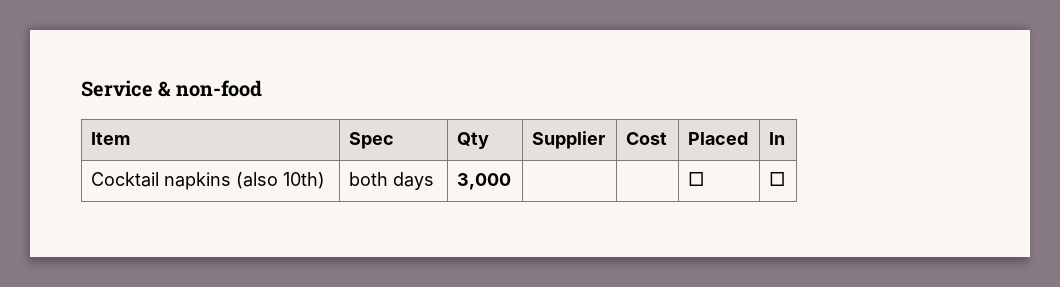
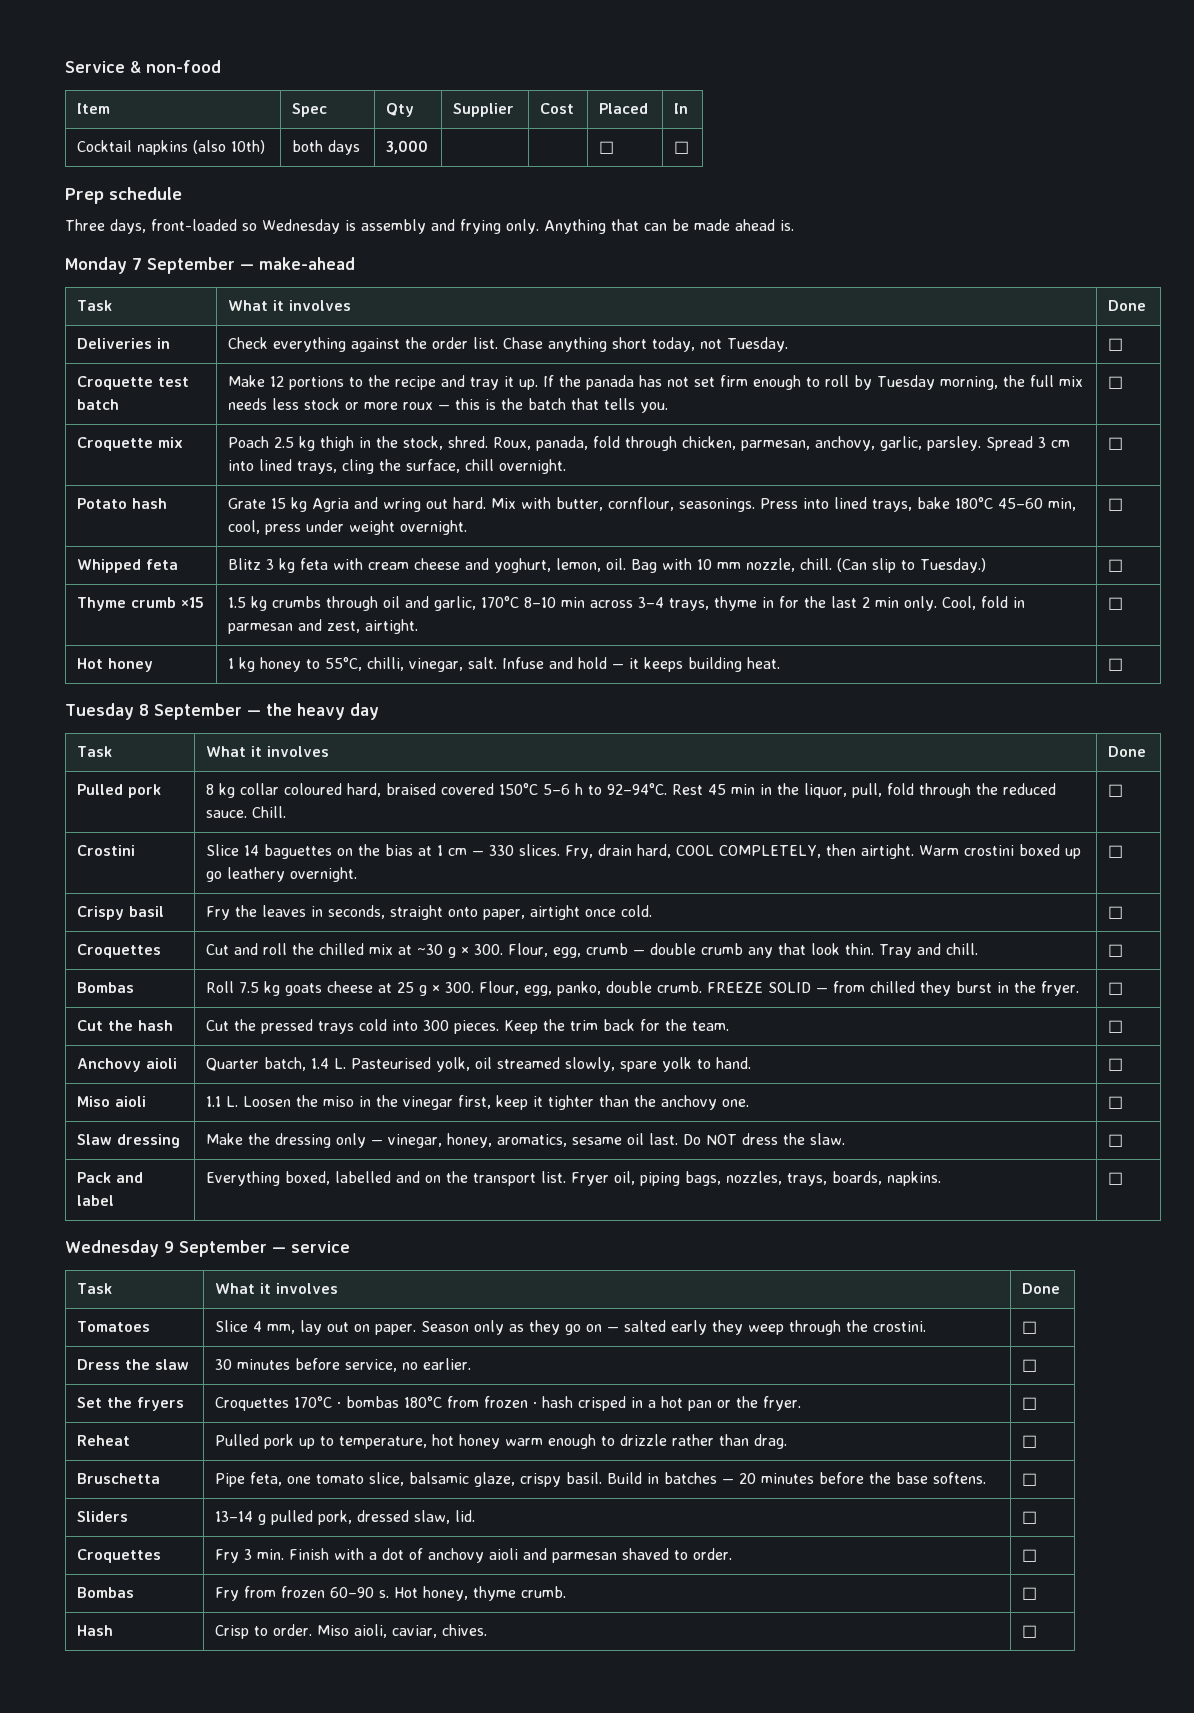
(786, 179) none -> [65,187,182,204] [65,219,794,234] [65,257,355,274] [77,300,113,311] [228,300,352,311] [1108,300,1147,311] [77,338,171,349] [228,337,789,352] [1108,338,1124,351] [77,376,190,390] [77,399,120,410] [228,375,1084,390] [228,398,669,413] [1108,376,1124,389] [77,437,184,451] [228,436,1071,451] [228,459,567,474] [1108,437,1124,450] [77,498,168,509] [228,497,1077,512] [228,520,468,535] [1108,498,1124,511] [77,559,179,573] [228,558,987,573] [1108,559,1124,572] [77,597,205,611] [228,596,1026,611] [228,619,419,634] [1108,597,1124,610] [77,658,154,672] [228,657,781,672] [1108,658,1124,671] [65,703,379,720] [77,746,113,757] [206,746,330,757] [1108,746,1147,757] [77,784,162,798] [206,783,1057,798] [206,806,287,818] [1108,784,1124,797] [77,845,136,856] [206,844,1082,859] [206,867,358,882] [1108,845,1124,858] [77,906,165,920] [206,905,653,920] [1108,906,1124,919] [77,944,162,958] [206,943,979,958] [1108,944,1124,957] [77,982,135,993] [206,981,1080,996] [1108,982,1124,995] [77,1020,174,1031] [206,1019,730,1034] [1108,1020,1124,1033] [77,1058,178,1072] [206,1057,752,1072] [1108,1058,1124,1071] [77,1096,147,1107] [206,1095,750,1110] [1108,1096,1124,1109] [77,1134,181,1148] [206,1133,846,1148] [1108,1134,1124,1147] [77,1172,144,1183] [77,1195,115,1206] [206,1171,942,1186] [1108,1172,1124,1185] [65,1240,350,1257] [77,1283,113,1294] [215,1283,339,1294] [1022,1283,1061,1294] [77,1321,151,1332] [215,1320,927,1335] [1022,1321,1038,1334] [77,1359,190,1370] [215,1358,472,1372] [1022,1359,1038,1372] [77,1397,185,1411] [215,1396,802,1411] [1022,1397,1038,1410] [77,1435,131,1446] [215,1434,788,1449] [1022,1435,1038,1448] [77,1473,161,1484] [215,1472,987,1487] [1022,1473,1038,1486] [77,1511,129,1522] [215,1510,476,1525] [1022,1511,1038,1524] [77,1549,162,1563] [215,1548,733,1563] [1022,1549,1038,1562] [77,1587,135,1598] [215,1586,567,1601] [1022,1587,1038,1600] [77,1625,114,1636] [215,1624,488,1639] [1022,1625,1038,1638] // Prep schedule // Three days, front-loaded so Wednesday is assembly and frying only. Anything that can be made ahead is. // Monday 7 September — make-ahead // Task | What it involves | Done // Deliveries in | Check everything against the order list. Chase anything short today, not Tuesday. | □ // Croquette test batch | Make 12 portions to the recipe and tray it up. If the panada has not set firm enough to roll by Tuesday morning, the full mix needs less stock or more roux — this is the batch that tells you. | □ // Croquette mix | Poach 2.5 kg thigh in the stock, shred. Roux, panada, fold through chicken, parmesan, anchovy, garlic, parsley. Spread 3 cm into lined trays, cling the surface, chill overnight. | □ // Potato hash | Grate 15 kg Agria and wring out hard. Mix with butter, cornflour, seasonings. Press into lined trays, bake 180°C 45–60 min, cool, press under weight overnight. | □ // Whipped feta | Blitz 3 kg feta with cream cheese and yoghurt, lemon, oil. Bag with 10 mm nozzle, chill. (Can slip to Tuesday.) | □ // Thyme crumb ×15 | 1.5 kg crumbs through oil and garlic, 170°C 8–10 min across 3–4 trays, thyme in for the last 2 min only. Cool, fold in parmesan and zest, airtight. | □ // Hot honey | 1 kg honey to 55°C, chilli, vinegar, salt. Infuse and hold — it keeps building heat. | □ // Tuesday 8 September — the heavy day // Task | What it involves | Done // Pulled pork | 8 kg collar coloured hard, braised covered 150°C 5–6 h to 92–94°C. Rest 45 min in the liquor, pull, fold through the reduced sauce. Chill. | □ // Crostini | Slice 14 baguettes on the bias at 1 cm — 330 slices. Fry, drain hard, COOL COMPLETELY, then airtight. Warm crostini boxed up go leathery overnight. | □ // Crispy basil | Fry the leaves in seconds, straight onto paper, airtight once cold. | □ // Croquettes | Cut and roll the chilled mix at ~30 g × 300. Flour, egg, crumb — double crumb any that look thin. Tray and chill. | □ // Bombas | Roll 7.5 kg goats cheese at 25 g × 300. Flour, egg, panko, double crumb. FREEZE SOLID — from chilled they burst in the fryer. | □ // Cut the hash | Cut the pressed trays cold into 300 pieces. Keep the trim back for the team. | □ // Anchovy aioli | Quarter batch, 1.4 L. Pasteurised yolk, oil streamed slowly, spare yolk to hand. | □ // Miso aioli | 1.1 L. Loosen the miso in the vinegar first, keep it tighter than the anchovy one. | □ // Slaw dressing | Make the dressing only — vinegar, honey, aromatics, sesame oil last. Do NOT dress the slaw. | □ // Pack and label | Everything boxed, labelled and on the transport list. Fryer oil, piping bags, nozzles, trays, boards, napkins. | □ // Wednesday 9 September — service // Task | What it involves | Done // Tomatoes | Slice 4 mm, lay out on paper. Season only as they go on — salted early they weep through the crostini. | □ // Dress the slaw | 30 minutes before service, no earlier. | □ // Set the fryers | Croquettes 170°C · bombas 180°C from frozen · hash crisped in a hot pan or the fryer. | □ // Reheat | Pulled pork up to temperature, hot honey warm enough to drizzle rather than drag. | □ // Bruschetta | Pipe feta, one tomato slice, balsamic glaze, crispy basil. Build in batches — 20 minutes before the base softens. | □ // Sliders | 13–14 g pulled pork, dressed slaw, lid. | □ // Croquettes | Fry 3 min. Finish with a dot of anchovy aioli and parmesan shaved to order. | □ // Bombas | Fry from frozen 60–90 s. Hot honey, thyme crumb. | □ // Hash | Crisp to order. Miso aioli, caviar, chives. | □

